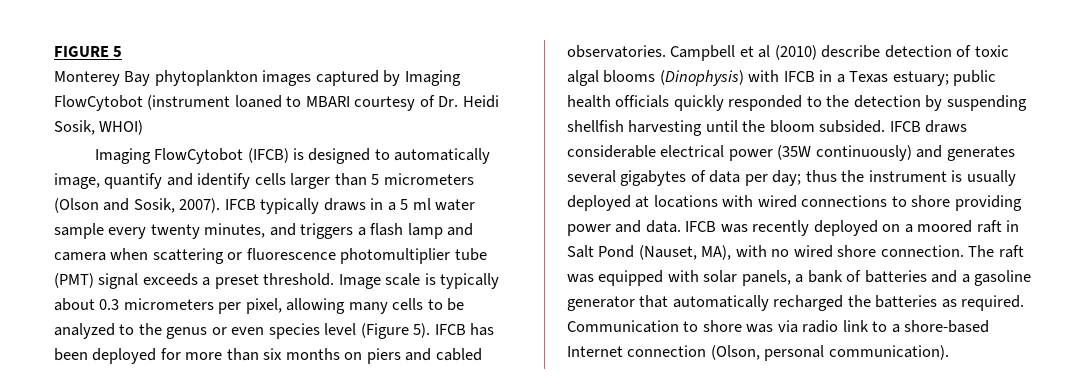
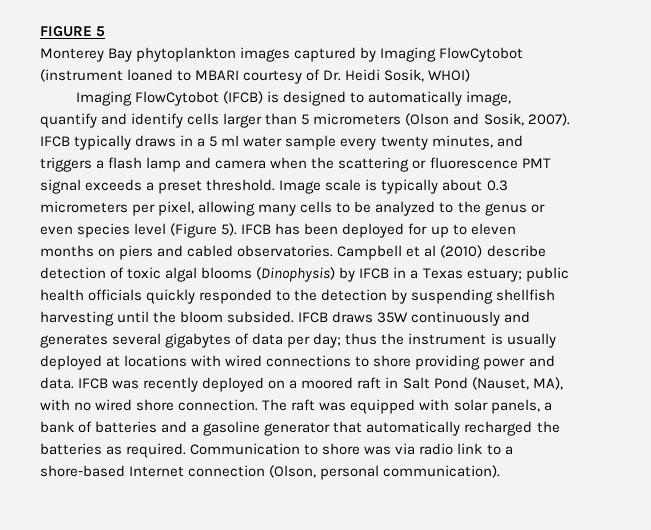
(149, 254) none -> [311,157,335,169] the
[340,248,487,264] [54,273,94,288] photomultiplier tube (PMT) -> [521,158,551,168] PMT
[185,348,283,361] more than six -> [430,223,516,238] up to eleven
[748,70,780,82] with -> [339,267,356,282] by
[567,145,912,161] considerable electrical power (35W continuously) -> [377,311,501,326] 35W continuously

